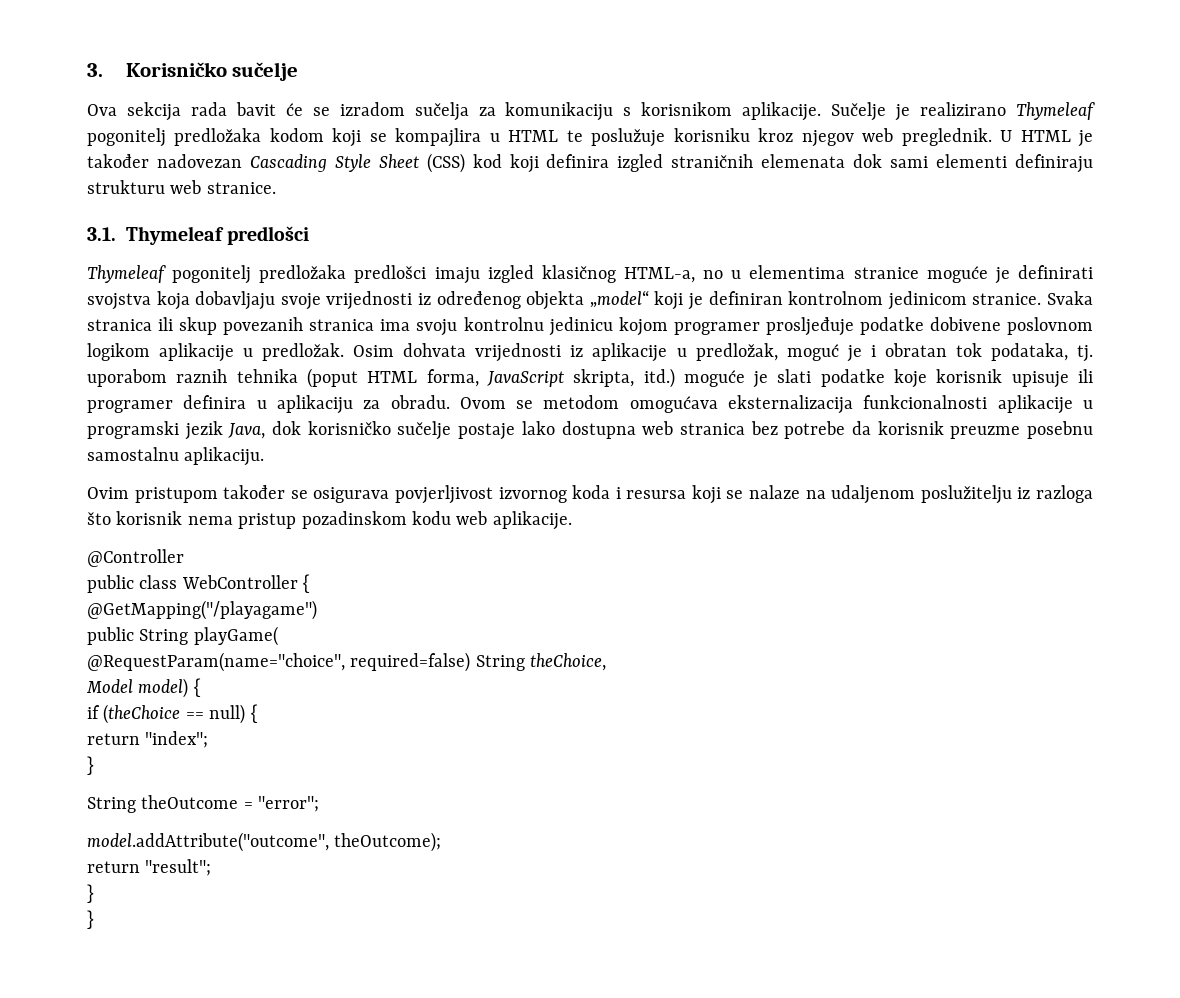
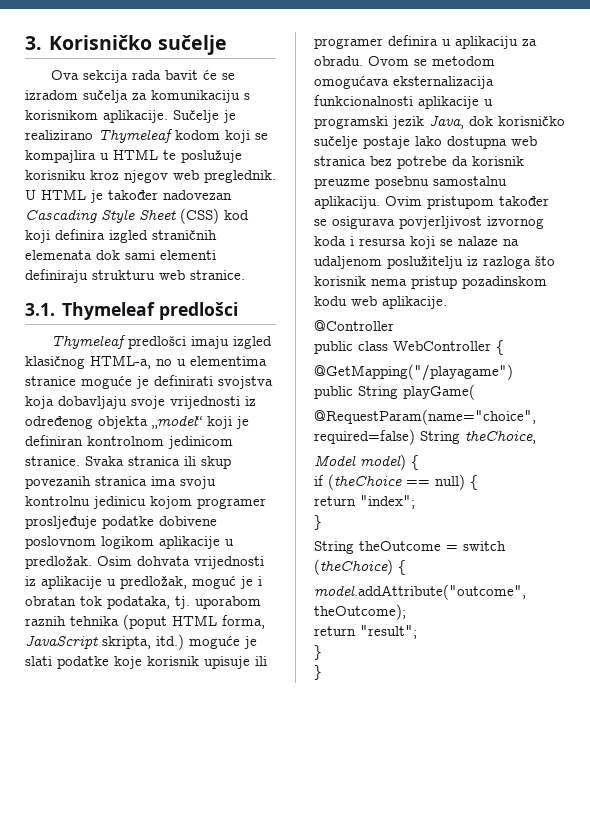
[87,128,262,147] pogonitelj predložaka -> (173, 136) none
[172,265,347,284] pogonitelj predložaka -> (126, 342) none
(265, 456) // -> (380, 202) none
[258,796,320,812] "error"; -> [463,541,506,551] [314,559,406,575] switch (theChoice) {

